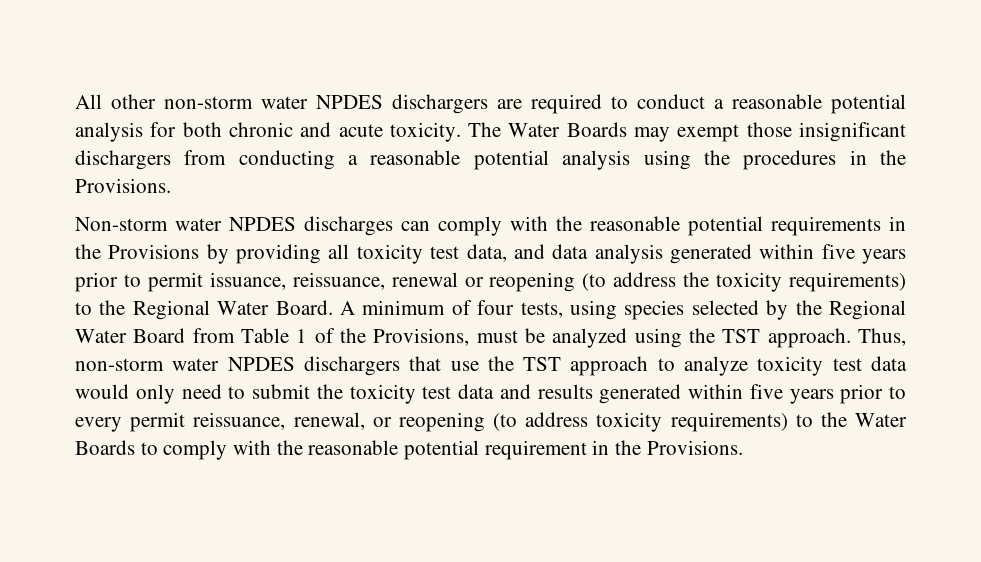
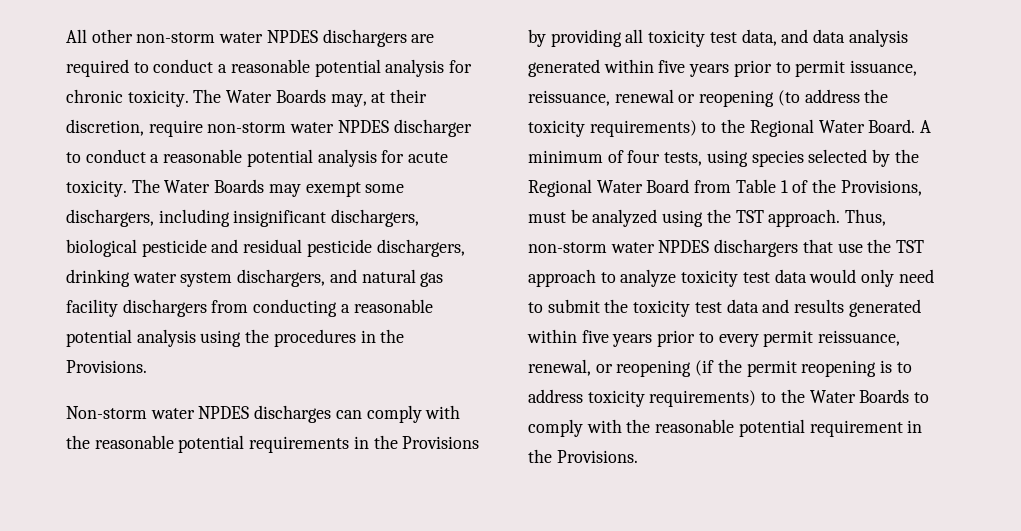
[182,122,332,137] both chronic and -> [66,89,428,107] [66,119,472,137] [66,149,405,167] chronic toxicity. The Water Boards may, at their discretion, require non-storm water NPDES discharger to conduct a reasonable potential analysis for
[746,122,906,142] those insignificant -> [365,184,405,193] [66,209,420,227] [66,239,465,257] [66,269,444,287] [66,299,118,317] some dischargers, including insignificant dischargers, biological pesticide and residual pesticide dischargers, drinking water system dischargers, and natural gas facility
[493,413,517,431] (to -> [695,359,912,377] (if the permit reopening is to

